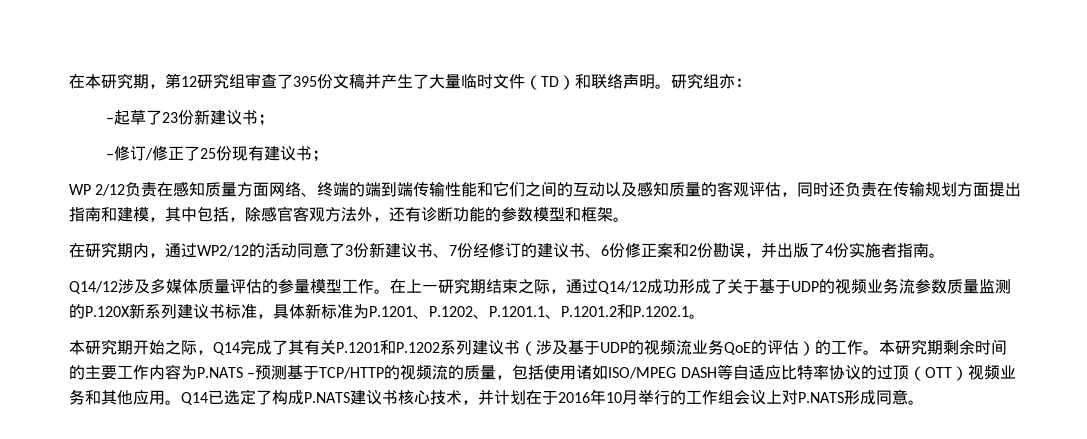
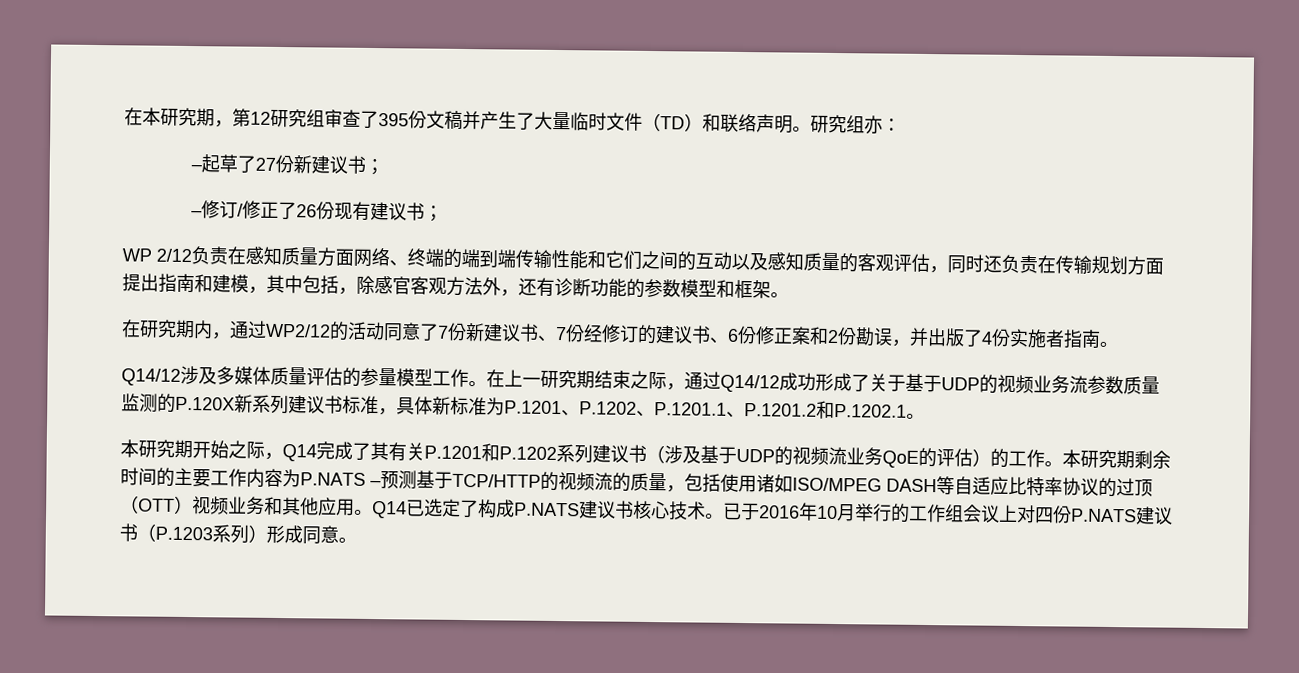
[162,112,179,123] 23 -> [254,157,276,171] 27
[200,148,217,159] 25 -> [295,204,317,218] 26
[345,245,353,256] 3 -> [437,325,449,339] 7
[462,389,542,405] ，并计划在 -> [705,502,742,521] 。已
[798,392,844,403] P.NATS -> [1035,505,1173,525] [119,523,267,544] 四份P.NATS建议书（P.1203系列）

